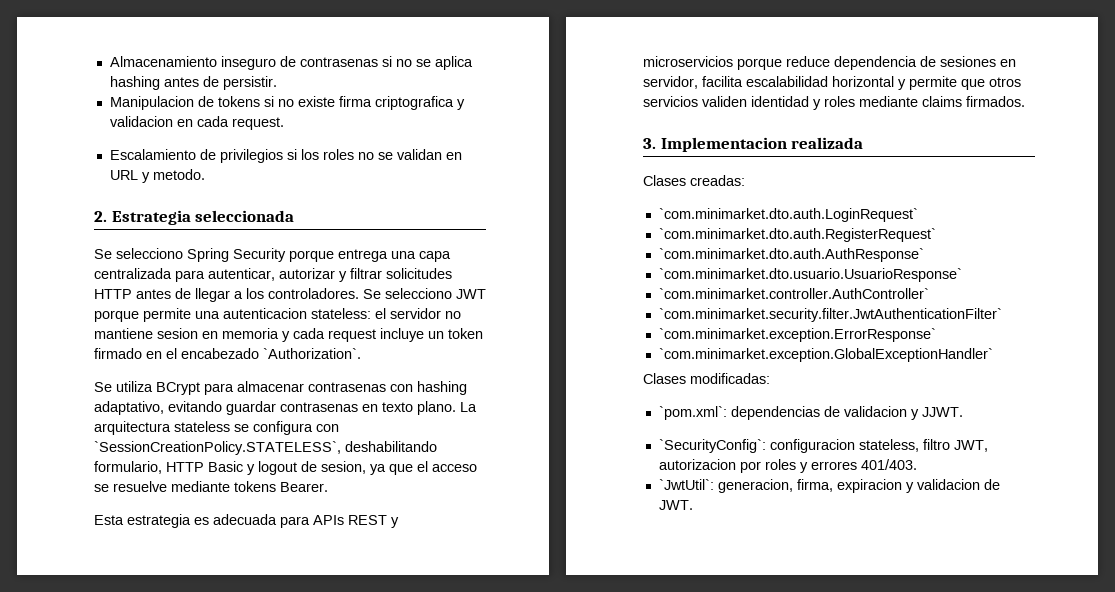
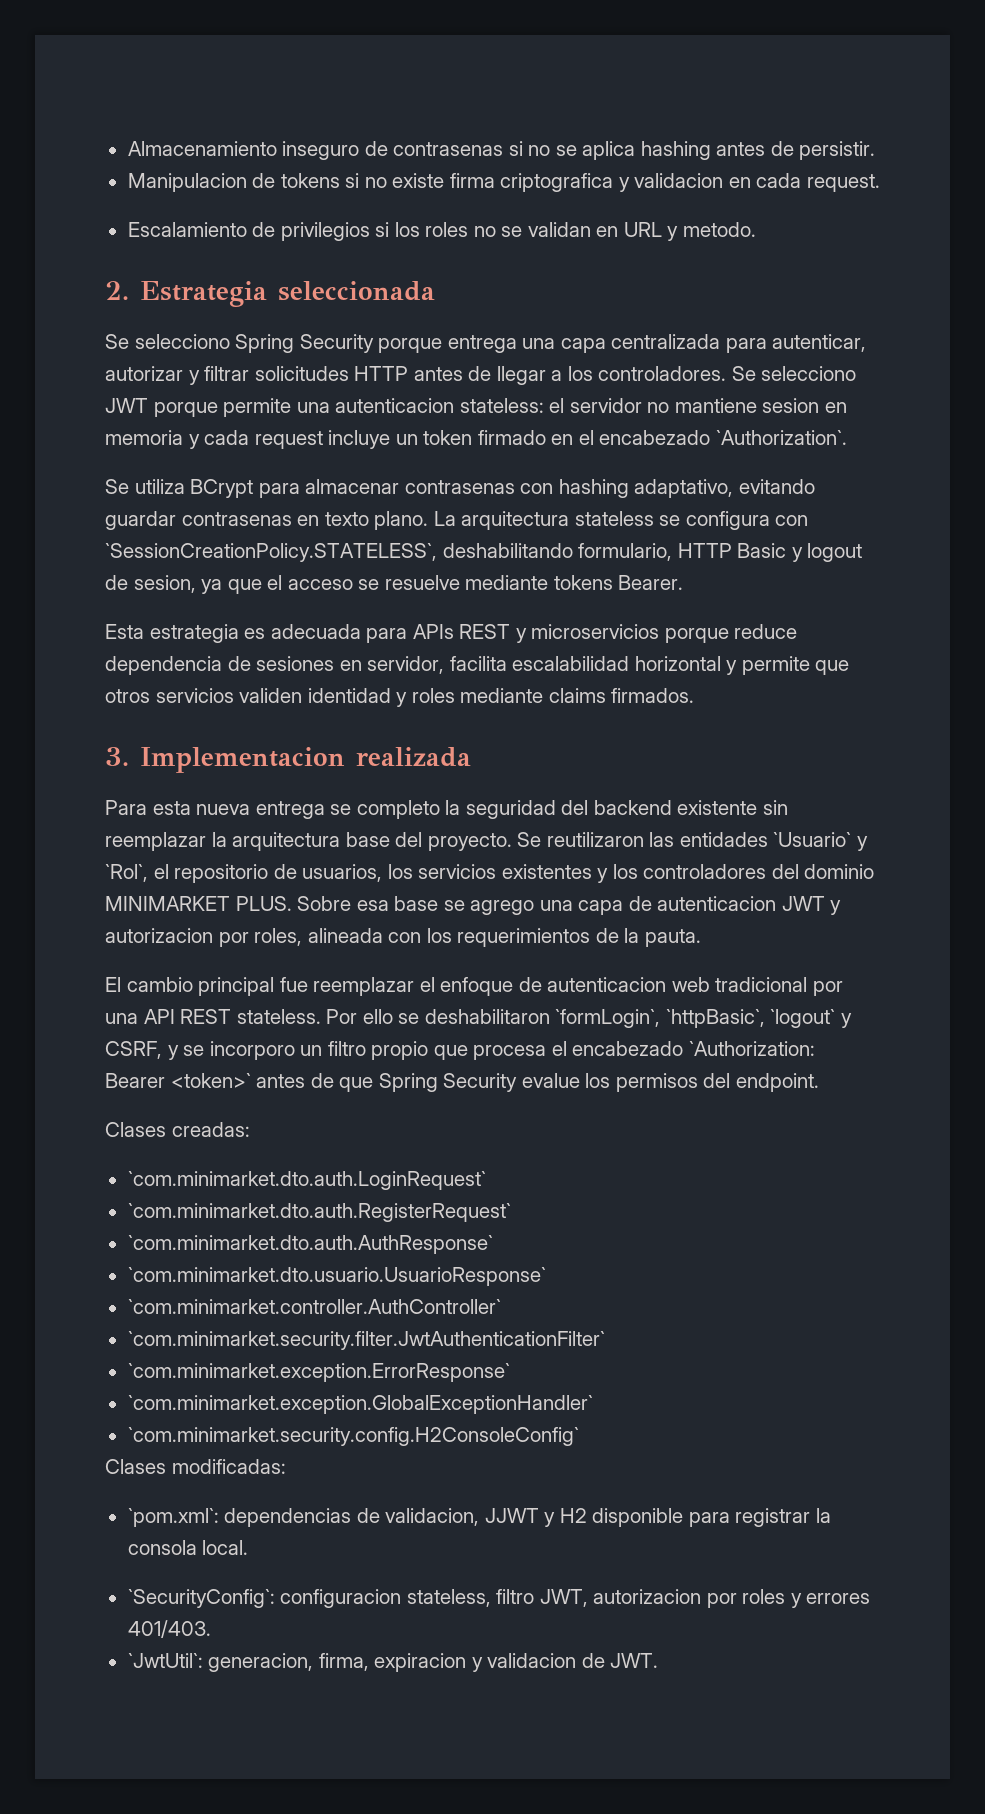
(864, 143) none -> [105,800,788,819] [105,832,868,851] [105,864,875,883] [105,896,842,915] [105,928,701,947] [105,977,843,996] [105,1009,852,1028] [105,1041,815,1060] [105,1073,819,1092] // Para esta nueva entrega se completo la seguridad del backend existente sin reemplazar la arquitectura base del proyecto. Se reutilizaron las entidades `Usuario` y `Rol`, el repositorio de usuarios, los servicios existentes y los controladores del dominio MINIMARKET PLUS. Sobre esa base se agrego una capa de autenticacion JWT y autorizacion por roles, alineada con los requerimientos de la pauta. // El cambio principal fue reemplazar el enfoque de autenticacion web tradicional por una API REST stateless. Por ello se deshabilitaron `formLogin`, `httpBasic`, `logout` y CSRF, y se incorporo un filtro propio que procesa el encabezado `Authorization: Bearer <token>` antes de que Spring Security evalue los permisos del endpoint.
(993, 355) none -> [127,1427,579,1446] // `com.minimarket.security.config.H2ConsoleConfig`
[843,406,963,420] validacion y JJWT. -> [385,1508,831,1527] [127,1540,249,1555] validacion, JJWT y H2 disponible para registrar la consola local.

